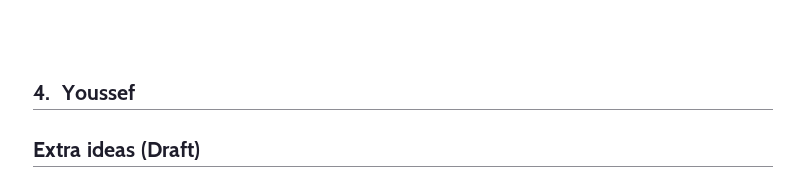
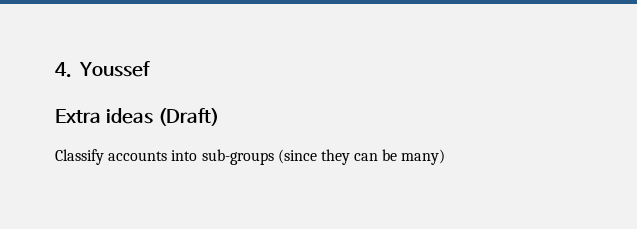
(200, 150) none -> [55,149,446,165] // Classify accounts into sub-groups (since they can be many)

